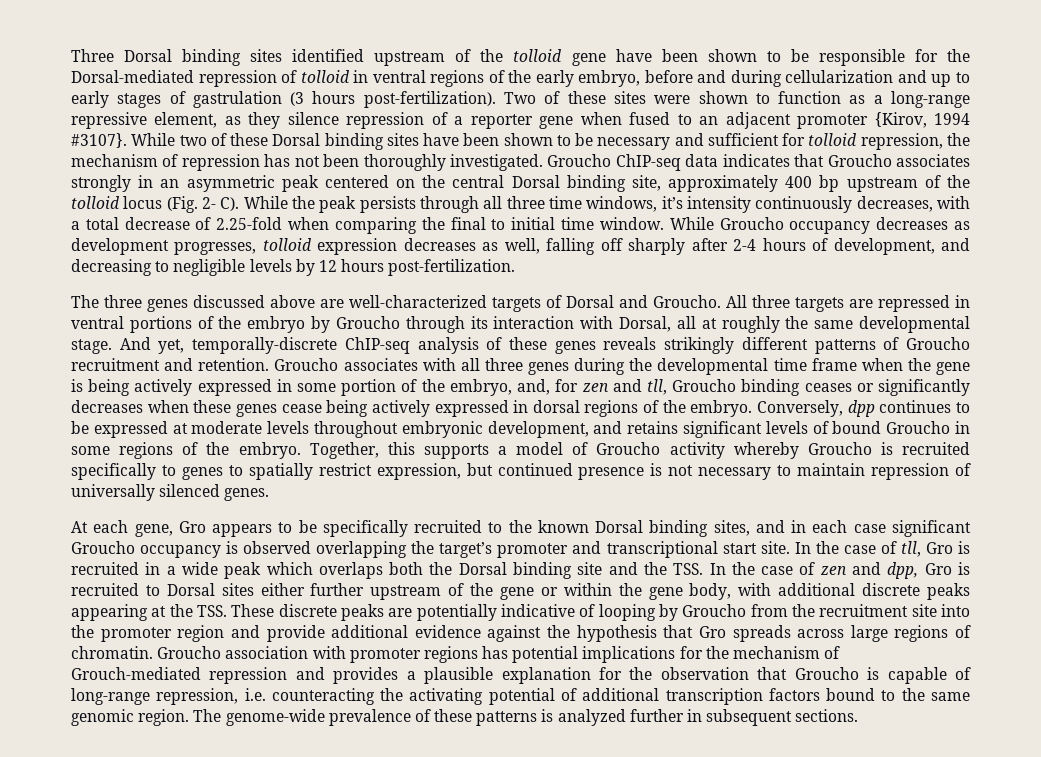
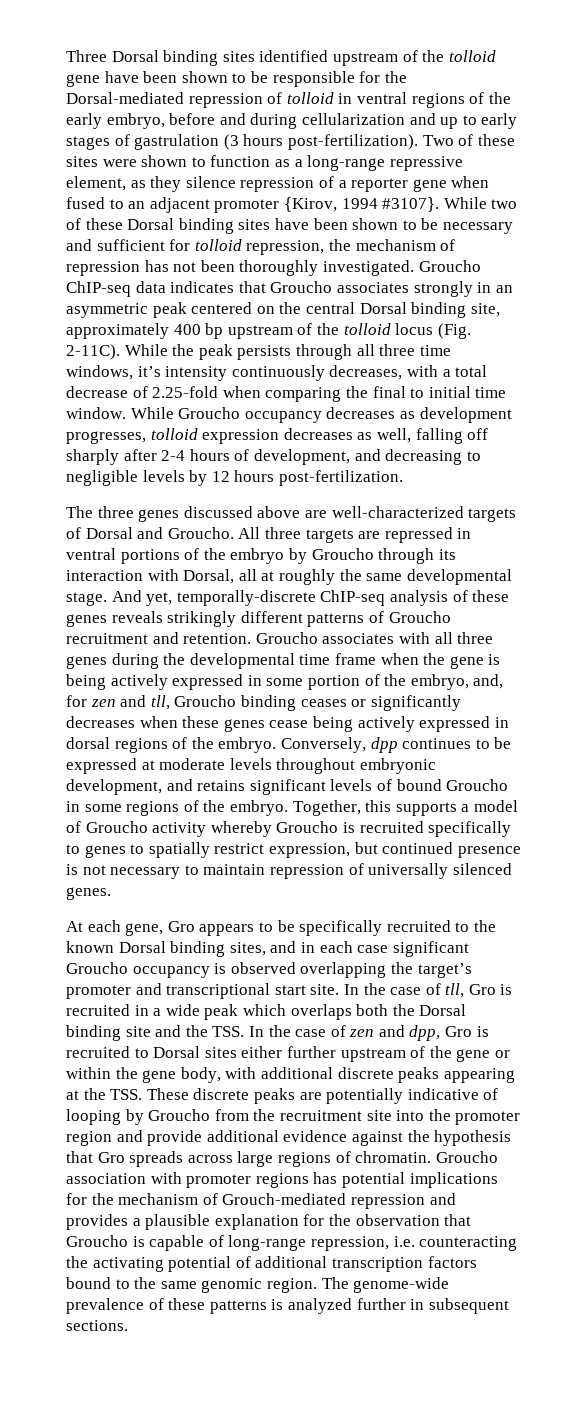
[202,197,240,211] 2- C). -> [66,344,120,360] 2-11C).

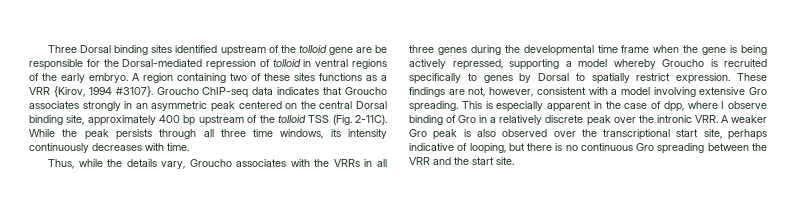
[104,71,247,83] have been shown to -> [355,47,372,53] are
[106,113,518,129] [66,134,515,150] [66,155,463,171] [66,176,490,192] [66,197,518,213] [66,218,513,234] [66,239,456,255] [66,260,414,276] embryo, before and during cellularization and up to early stages of gastrulation (3 hours post-fertilization). Two of these sites were shown to function as a long-range repressive element, as they silence repression of a reporter gene when fused to an adjacent promoter {Kirov, 1994 #3107}. While two of these Dorsal binding sites have been shown to be necessary and sufficient for tolloid repression, the mechanism of repression has not been thoroughly investigated. -> [89,73,387,83] [29,86,153,97] embryo. A region containing two of these sites functions as a VRR {Kirov, 1994 #3107}.
[395,323,434,335] locus -> [308,115,330,123] TSS
[137,366,161,377] it’s -> [330,129,341,137] its
[329,365,488,380] [66,386,507,402] [66,407,512,423] [66,428,489,444] [66,449,481,465] [66,470,403,486] [66,506,517,522] [66,527,472,543] [66,548,456,564] [66,569,512,585] [66,590,510,606] [66,611,451,627] [66,632,430,644] decreases, with a total decrease of 2.25-fold when comparing the final to initial time window. While Groucho occupancy decreases as development progresses, tolloid expression decreases as well, falling off sharply after 2-4 hours of development, and decreasing to negligible levels by 12 hours post-fertilization. // The three genes discussed above are well-characterized targets of Dorsal and Groucho. All three targets are repressed in ventral portions of the embryo by Groucho through its interaction with Dorsal, all at roughly the same developmental stage. And yet, temporally-discrete ChIP-seq analysis of these genes reveals strikingly different patterns of Groucho recruitment and retention. Groucho associates with -> [92,143,189,151] [48,159,373,169] decreases with time. // Thus, while the details vary, Groucho associates with the VRRs in
[172,674,504,690] [66,695,461,711] [66,716,509,732] [66,737,512,753] [66,758,436,774] [66,779,509,795] [66,800,518,816] [66,821,207,837] expressed in some portion of the embryo, and, for zen and tll, Groucho binding ceases or significantly decreases when these genes cease being actively expressed in dorsal regions of the embryo. Conversely, dpp continues to be expressed at moderate levels throughout embryonic development, and retains significant levels of bound Groucho in some regions of the embryo. Together, this supports a model of Groucho activity -> [452,59,607,70] repressed, supporting a model
(126, 851) none -> [519,73,570,83] by Dorsal
[268,842,521,858] [66,863,512,879] [66,887,111,900] [66,920,496,936] [66,941,469,957] [66,962,472,978] [66,983,513,999] [66,1004,467,1020] [66,1025,489,1041] [66,1046,510,1062] [66,1067,515,1083] [66,1088,499,1104] [66,1109,521,1125] [66,1130,512,1146] [66,1151,498,1167] [66,1172,498,1188] [66,1193,456,1209] [66,1214,472,1230] [66,1235,518,1251] [66,1256,477,1272] [66,1277,450,1293] [66,1298,509,1314] [66,1320,128,1331] expression, but continued presence is not necessary to maintain repression of universally silenced genes. // At each gene, Gro appears to be specifically recruited to the known Dorsal binding sites, and in each case significant Groucho occupancy is observed overlapping the target’s promoter and transcriptional start site. In the case of tll, Gro is recruited in a wide peak which overlaps both the Dorsal binding site and the TSS. In the case of zen and dpp, Gro is recruited to Dorsal sites either further upstream of the gene or within the gene body, with additional discrete peaks appearing at the TSS. These discrete peaks are potentially indicative of looping by Groucho from the recruitment site into the promoter region and provide additional evidence against the hypothesis that Gro spreads across large regions of chromatin. Groucho association with promoter regions has potential implications for the mechanism of Grouch-mediated repression and provides a plausible explanation for the observation that Groucho is capable of long-range repression, i.e. counteracting the activating potential of additional transcription factors bound to the same genomic region. The genome-wide prevalence of these patterns is analyzed further in subsequent sections. -> [676,73,767,84] [409,87,767,97] [409,101,767,112] [409,115,767,126] [409,129,767,140] [409,143,767,154] [409,157,514,165] expression. These findings are not, however, consistent with a model involving extensive Gro spreading. This is especially apparent in the case of dpp, where I observe binding of Gro in a relatively discrete peak over the intronic VRR. A weaker Gro peak is also observed over the transcriptional start site, perhaps indicative of looping, but there is no continuous Gro spreading between the VRR and the start site.

